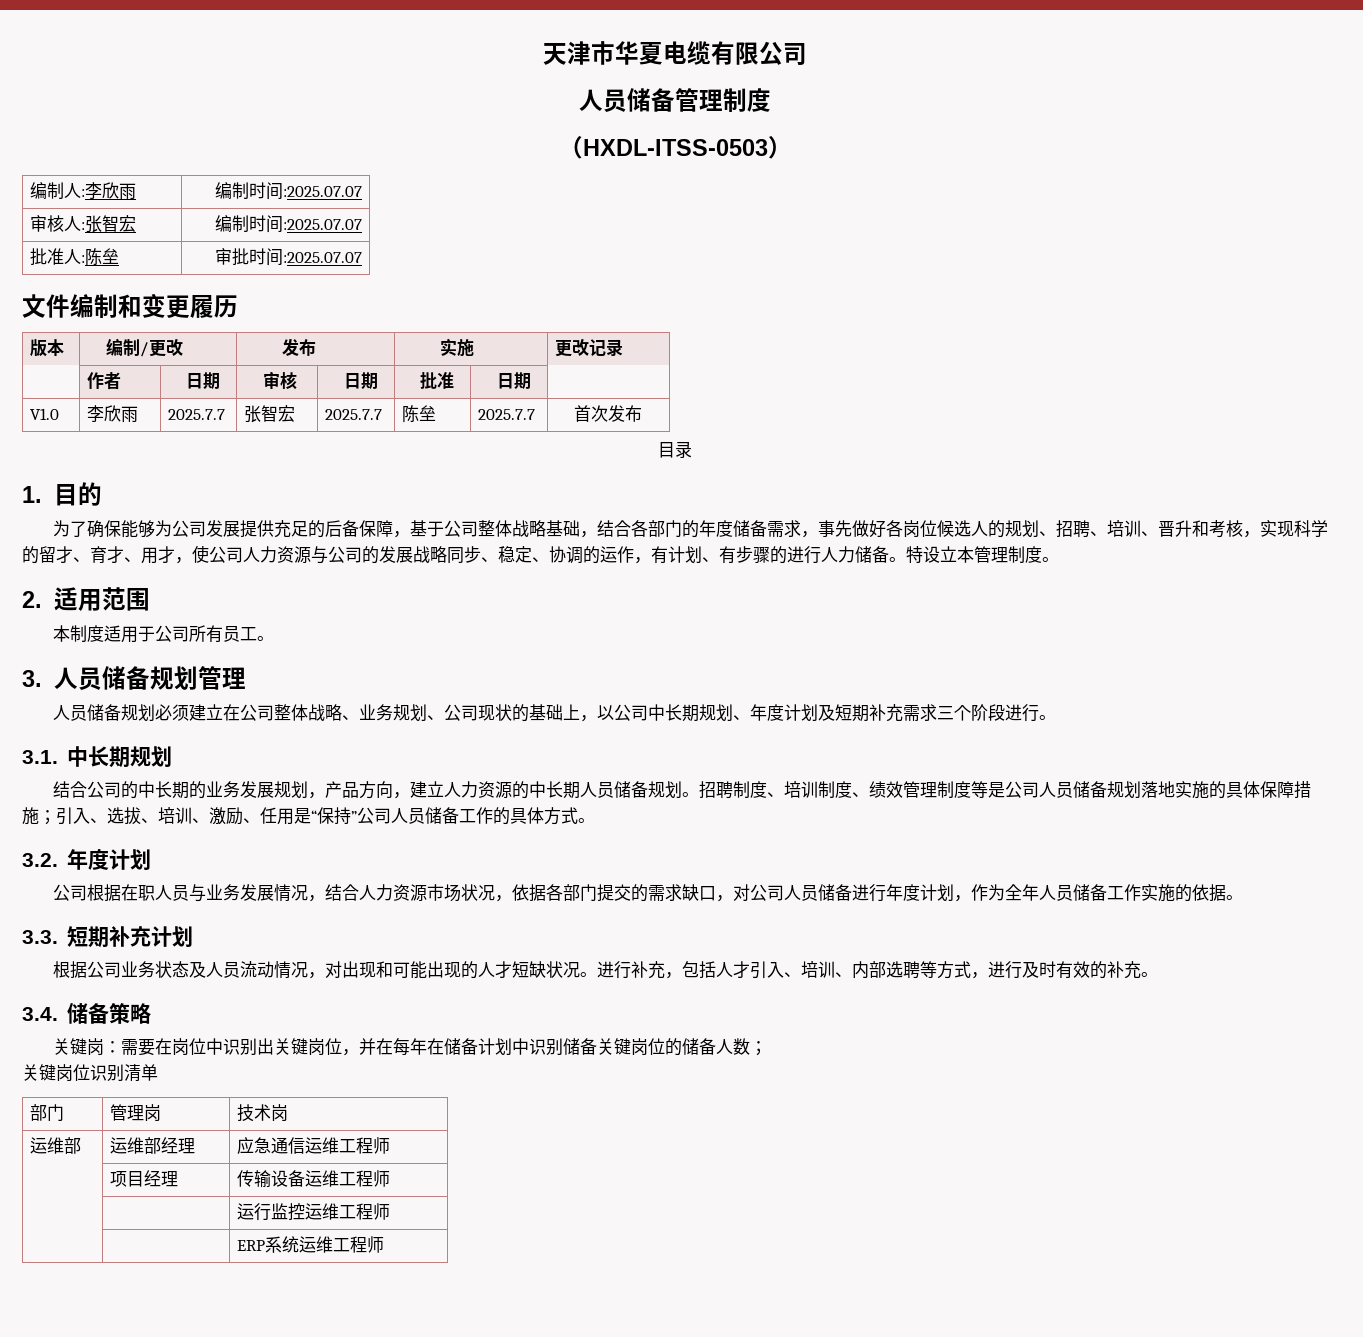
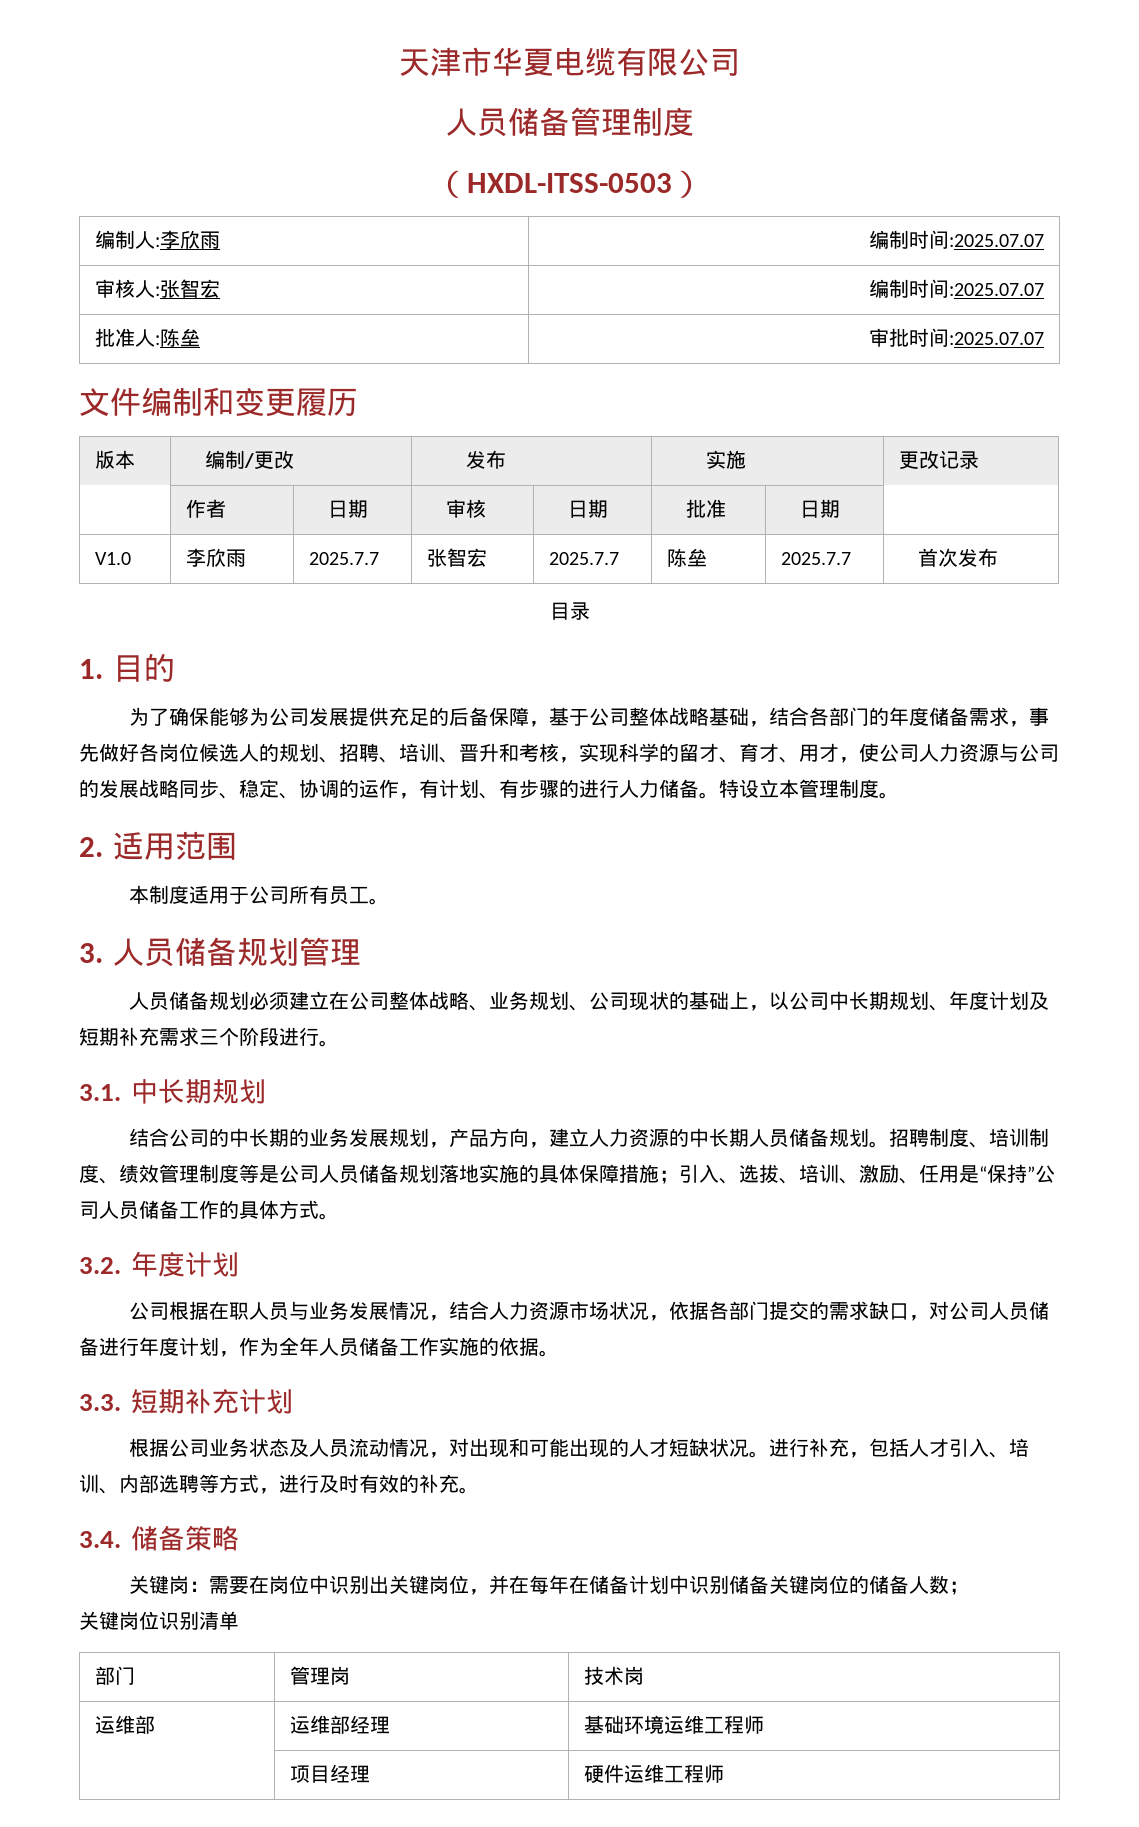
[237,1137,306,1154] 应急通信 -> [583,1715,664,1734] 基础环境
[237,1170,391,1188] [237,1203,391,1221] [237,1236,385,1253] 传输设备运维工程师 // | | 运行监控运维工程师 // | | ERP系统运维工程师 -> [583,1764,724,1784] 硬件运维工程师

